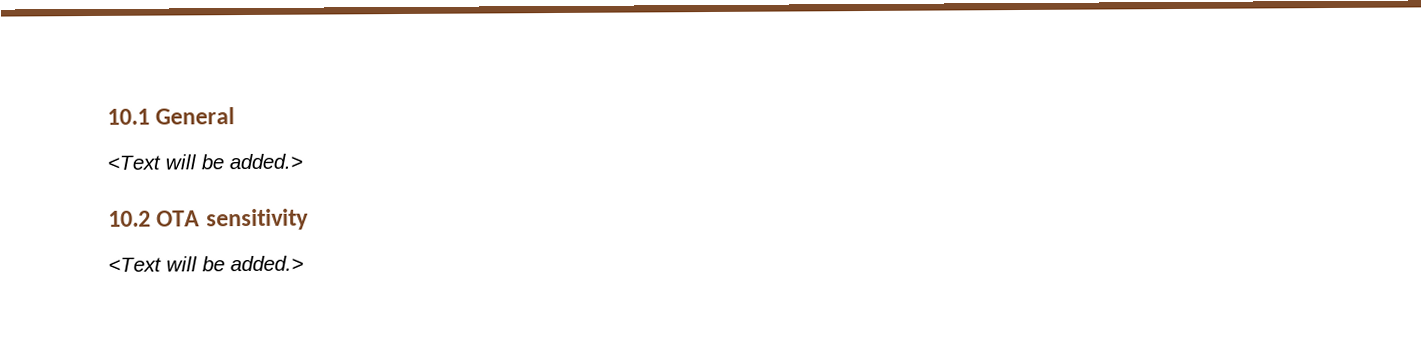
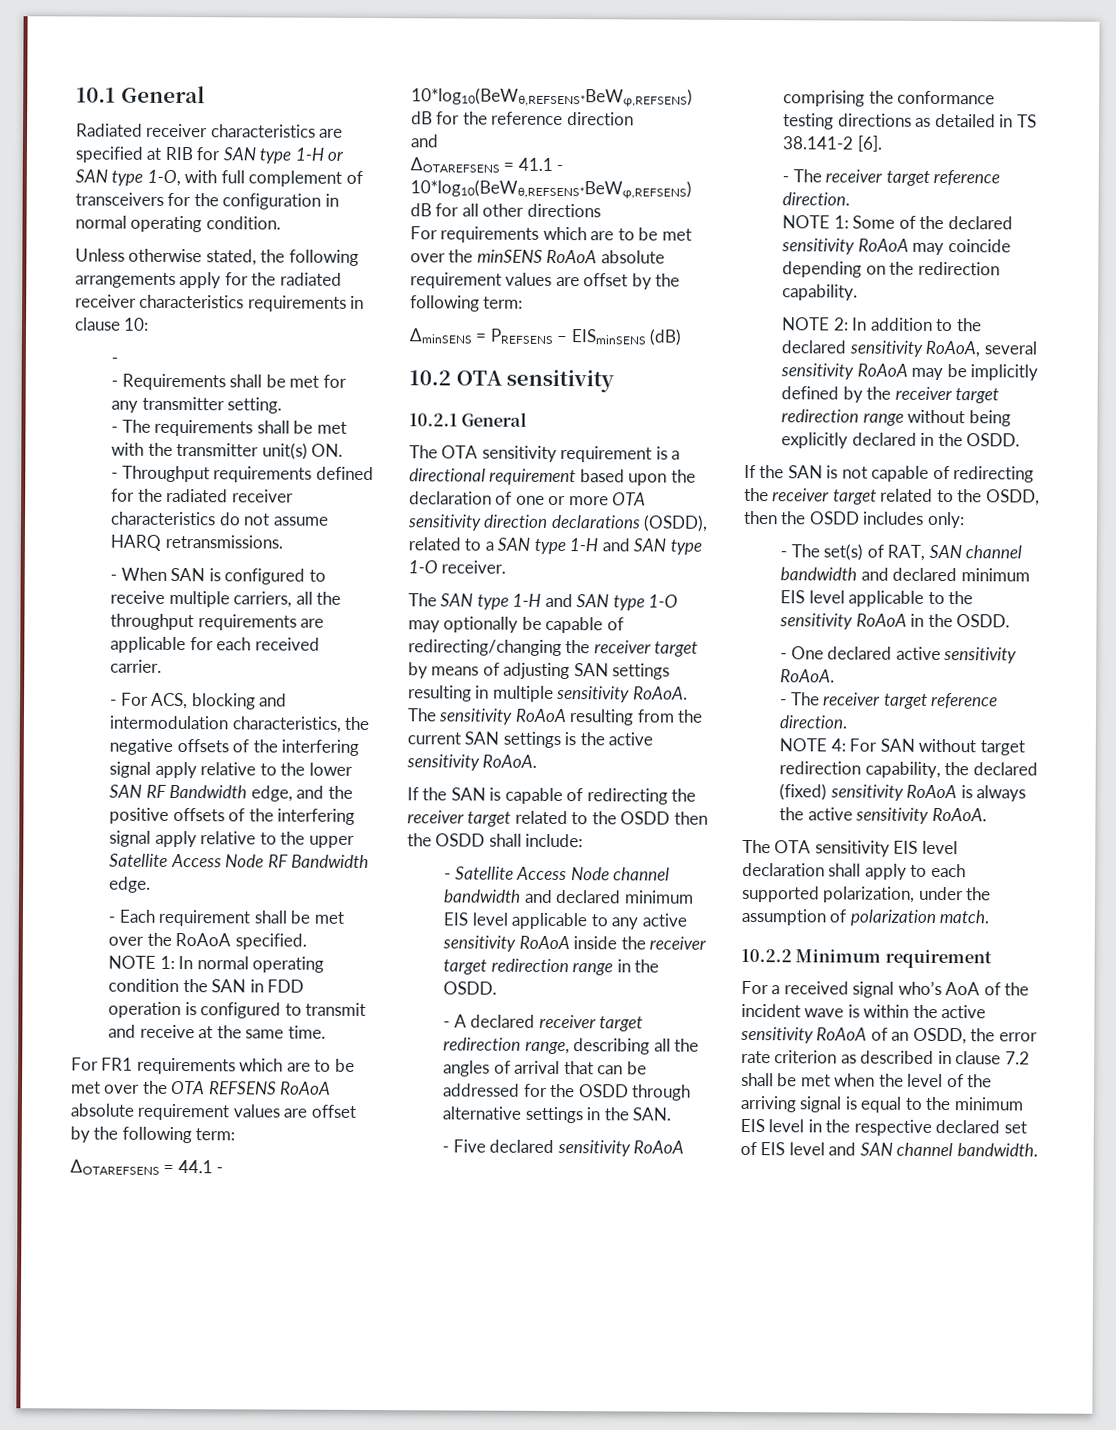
[107,153,303,170] [108,208,309,231] [108,255,304,272] <Text will be added.> // 10.2 OTA sensitivity // <Text will be added.> -> [76,123,344,138] [75,146,345,164] [75,169,363,187] [75,192,339,210] [75,215,281,233] [75,248,359,266] [75,272,342,289] [75,294,365,312] [75,317,150,331] [111,357,119,364] [111,373,347,391] [111,396,283,414] [111,419,347,437] [111,442,344,460] [111,465,374,483] [111,488,294,503] [110,511,329,526] [110,534,283,551] [110,567,326,585] [110,590,342,608] [110,613,325,631] [110,636,320,654] [110,659,163,673] [110,692,288,710] [109,715,370,733] [109,738,360,756] [109,761,353,779] [109,784,353,802] [109,807,356,825] [109,830,355,848] [109,853,370,869] [109,876,152,893] [108,909,344,927] [108,932,307,950] [108,955,325,973] [108,978,305,993] [108,1001,367,1019] [108,1024,326,1039] [71,1057,355,1075] [71,1080,332,1095] [70,1103,356,1121] [70,1126,236,1144] [70,1159,224,1175] [411,87,693,107] [411,111,634,126] [410,134,439,148] [410,157,564,173] [410,179,692,199] [410,203,601,218] [410,226,692,243] [410,249,665,264] [410,272,681,290] [410,295,524,312] [409,328,683,346] [409,369,615,393] [409,412,528,427] [409,445,681,463] [409,468,696,486] [409,491,647,506] [407,514,709,532] [408,537,702,555] [408,560,507,574] [408,593,679,611] [408,616,624,634] [408,639,699,657] [408,662,671,680] [408,685,688,703] [407,708,704,726] [407,731,654,749] [406,754,538,771] [407,787,697,805] [407,810,708,827] [407,833,584,848] [444,866,671,881] [444,889,694,904] [443,912,687,930] [442,935,708,952] [443,958,660,976] [443,981,498,995] [443,1014,644,1032] [443,1037,700,1055] [443,1060,647,1077] [443,1083,692,1101] [442,1106,672,1124] [442,1139,685,1157] [783,90,996,107] [783,113,1037,130] [782,135,883,152] [782,169,1001,186] [782,192,851,206] [782,215,1013,230] [781,238,1011,256] [782,261,1000,278] [782,284,859,301] [782,317,982,332] [781,340,1037,358] [780,363,1039,381] [781,386,1000,404] [781,409,1011,427] [781,432,1021,449] [744,464,1035,483] [744,487,1040,506] [744,510,965,529] [780,543,1023,561] [780,567,1030,582] [780,590,974,607] [779,613,1011,630] [780,646,1018,664] [780,669,836,683] [780,692,999,709] [779,715,849,729] [779,738,1025,756] [779,761,1038,779] [779,783,1027,802] [779,807,987,824] [742,839,958,857] [742,862,966,880] [742,885,992,903] [741,908,990,926] [741,948,992,969] [741,980,1030,998] [741,1003,987,1019] [740,1026,1038,1045] [741,1050,1030,1065] [741,1072,993,1088] [740,1095,1024,1113] [740,1118,1027,1136] [740,1141,1038,1157] Radiated receiver characteristics are specified at RIB for SAN type 1-H or SAN type 1-O, with full complement of transceivers for the configuration in normal operating condition. // Unless otherwise stated, the following arrangements apply for the radiated receiver characteristics requirements in clause 10: // - // - Requirements shall be met for any transmitter setting. // - The requirements shall be met with the transmitter unit(s) ON. // - Throughput requirements defined for the radiated receiver characteristics do not assume HARQ retransmissions. // - When SAN is configured to receive multiple carriers, all the throughput requirements are applicable for each received carrier. // - For ACS, blocking and intermodulation characteristics, the negative offsets of the interfering signal apply relative to the lower SAN RF Bandwidth edge, and the positive offsets of the interfering signal apply relative to the upper Satellite Access Node RF Bandwidth edge. // - Each requirement shall be met over the RoAoA specified. // NOTE 1: In normal operating condition the SAN in FDD operation is configured to transmit and receive at the same time. // For FR1 requirements which are to be met over the OTA REFSENS RoAoA absolute requirement values are offset by the following term: // ΔOTAREFSENS = 44.1 - 10*log10(BeWθ,REFSENS*BeWφ,REFSENS) dB for the reference direction // and // ΔOTAREFSENS = 41.1 - 10*log10(BeWθ,REFSENS*BeWφ,REFSENS) dB for all other directions // For requirements which are to be met over the minSENS RoAoA absolute requirement values are offset by the following term: // ΔminSENS = PREFSENS – EISminSENS (dB) // 10.2 OTA sensitivity // 10.2.1 General // The OTA sensitivity requirement is a directional requirement based upon the declaration of one or more OTA sensitivity direction declarations (OSDD), related to a SAN type 1-H and SAN type 1-O receiver. // The SAN type 1-H and SAN type 1-O may optionally be capable of redirecting/changing the receiver target by means of adjusting SAN settings resulting in multiple sensitivity RoAoA. The sensitivity RoAoA resulting from the current SAN settings is the active sensitivity RoAoA. // If the SAN is capable of redirecting the receiver target related to the OSDD then the OSDD shall include: // - Satellite Access Node channel bandwidth and declared minimum EIS level applicable to any active sensitivity RoAoA inside the receiver target redirection range in the OSDD. // - A declared receiver target redirection range, describing all the angles of arrival that can be addressed for the OSDD through alternative settings in the SAN. // - Five declared sensitivity RoAoA comprising the conformance testing directions as detailed in TS 38.141-2 [6]. // - The receiver target reference direction. // NOTE 1: Some of the declared sensitivity RoAoA may coincide depending on the redirection capability. // NOTE 2: In addition to the declared sensitivity RoAoA, several sensitivity RoAoA may be implicitly defined by the receiver target redirection range without being explicitly declared in the OSDD. // If the SAN is not capable of redirecting the receiver target related to the OSDD, then the OSDD includes only: // - The set(s) of RAT, SAN channel bandwidth and declared minimum EIS level applicable to the sensitivity RoAoA in the OSDD. // - One declared active sensitivity RoAoA. // - The receiver target reference direction. // NOTE 4: For SAN without target redirection capability, the declared (fixed) sensitivity RoAoA is always the active sensitivity RoAoA. // The OTA sensitivity EIS level declaration shall apply to each supported polarization, under the assumption of polarization match. // 10.2.2 Minimum requirement // For a received signal who’s AoA of the incident wave is within the active sensitivity RoAoA of an OSDD, the error rate criterion as described in clause 7.2 shall be met when the level of the arriving signal is equal to the minimum EIS level in the respective declared set of EIS level and SAN channel bandwidth.

